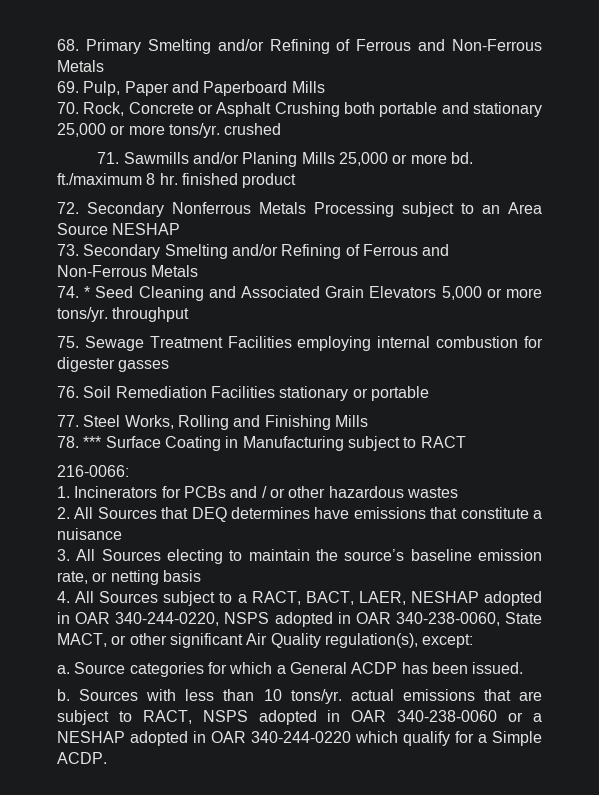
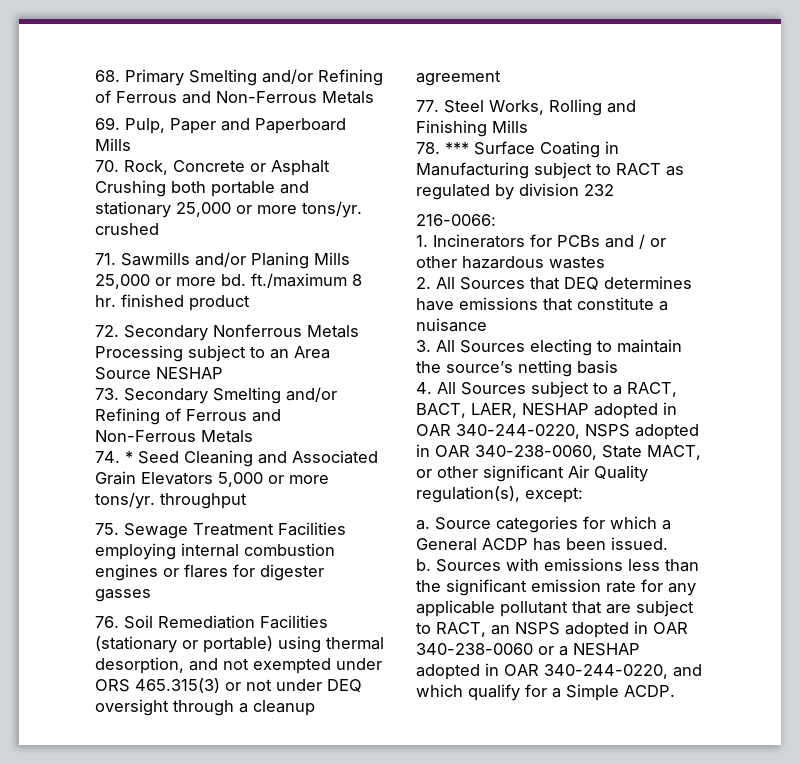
(519, 342) none -> [95,564,228,581] engines or flares
[279,386,429,401] stationary or portable -> [95,636,384,653] [95,657,382,674] [95,678,362,693] [95,699,315,716] [416,70,501,86] (stationary or portable) using thermal desorption, and not exempted under ORS 465.315(3) or not under DEQ oversight through a cleanup agreement
(466, 442) none -> [666,166,684,176] [416,183,614,200] as regulated by division 232
[410,549,542,561] [57,571,108,584] baseline emission rate, or -> (513, 367) none
(177, 695) none -> [544,558,623,571] emissions
[263,689,475,704] 10 tons/yr. actual emissions -> [416,579,696,596] [416,600,568,617] the significant emission rate for any applicable pollutant
(192, 717) none -> [491,625,510,635] an
[251,731,351,743] 340-244-0220 -> [544,664,702,679] 340-244-0220, and

